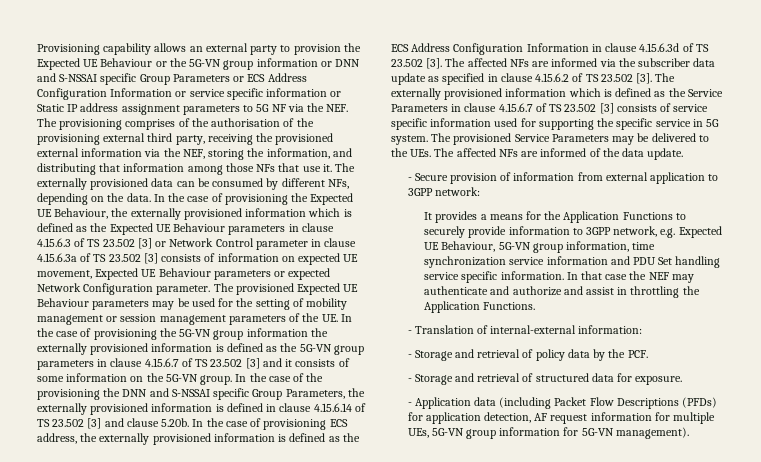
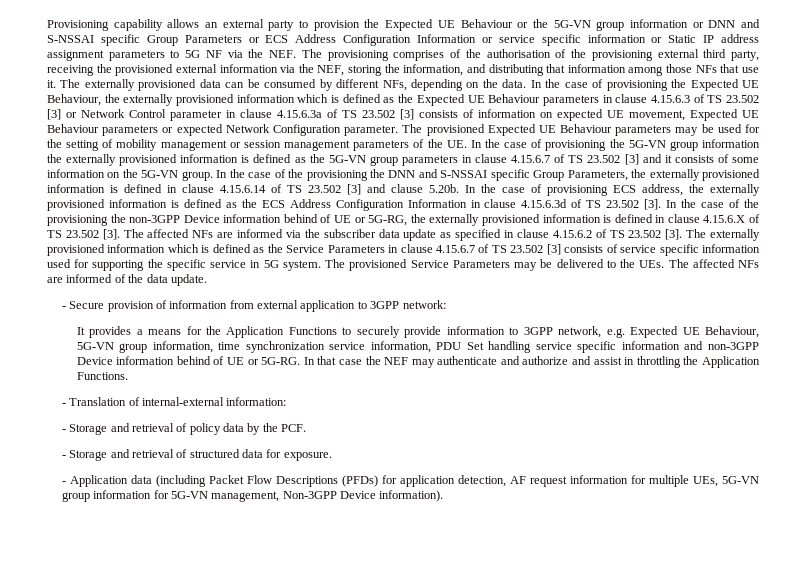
(443, 63) none -> [666,199,760,208] [47,214,760,226] [47,229,120,240] In the case of the provisioning the non-3GPP Device information behind of UE or 5G-RG, the externally provisioned information is defined in clause 4.15.6.X of TS 23.502 [3].
[546,256,630,265] information and -> [370,341,431,353] information,
[500,271,564,280] information. -> [621,341,759,350] [76,356,301,365] information and non-3GPP Device information behind of UE or 5G-RG.
[615,427,689,439] management). -> [211,490,444,502] management, Non-3GPP Device information).

